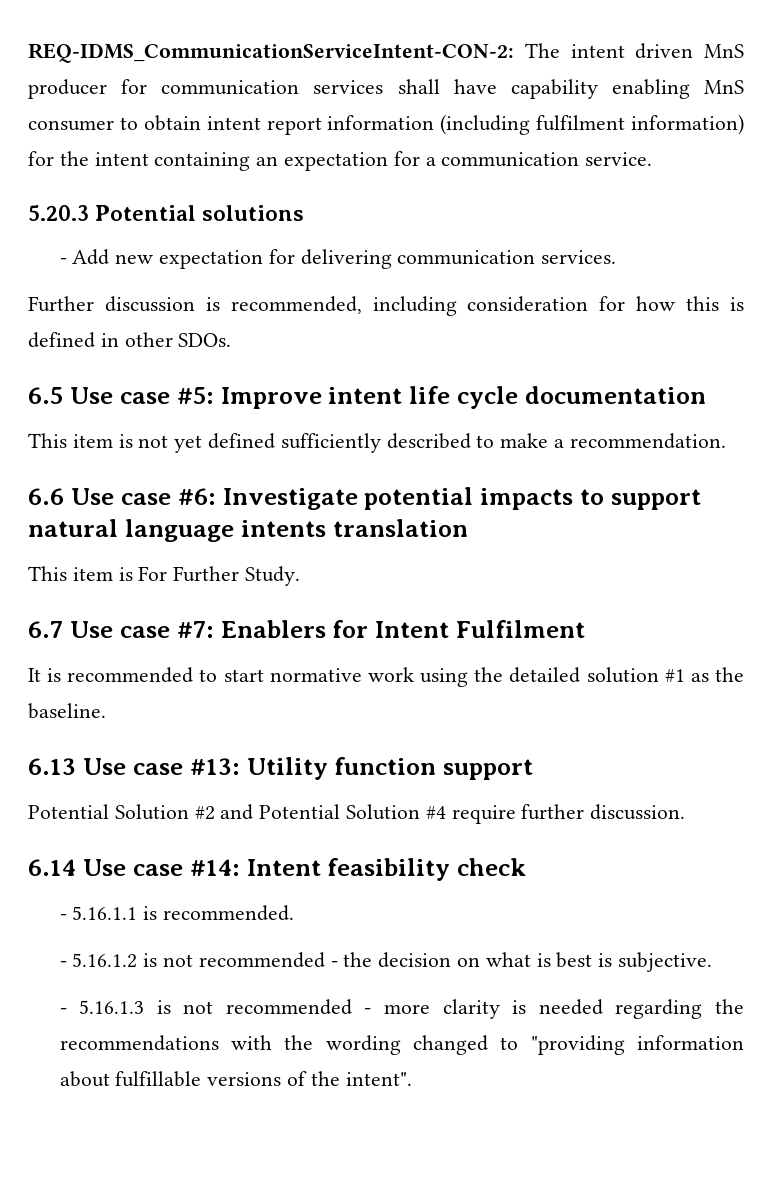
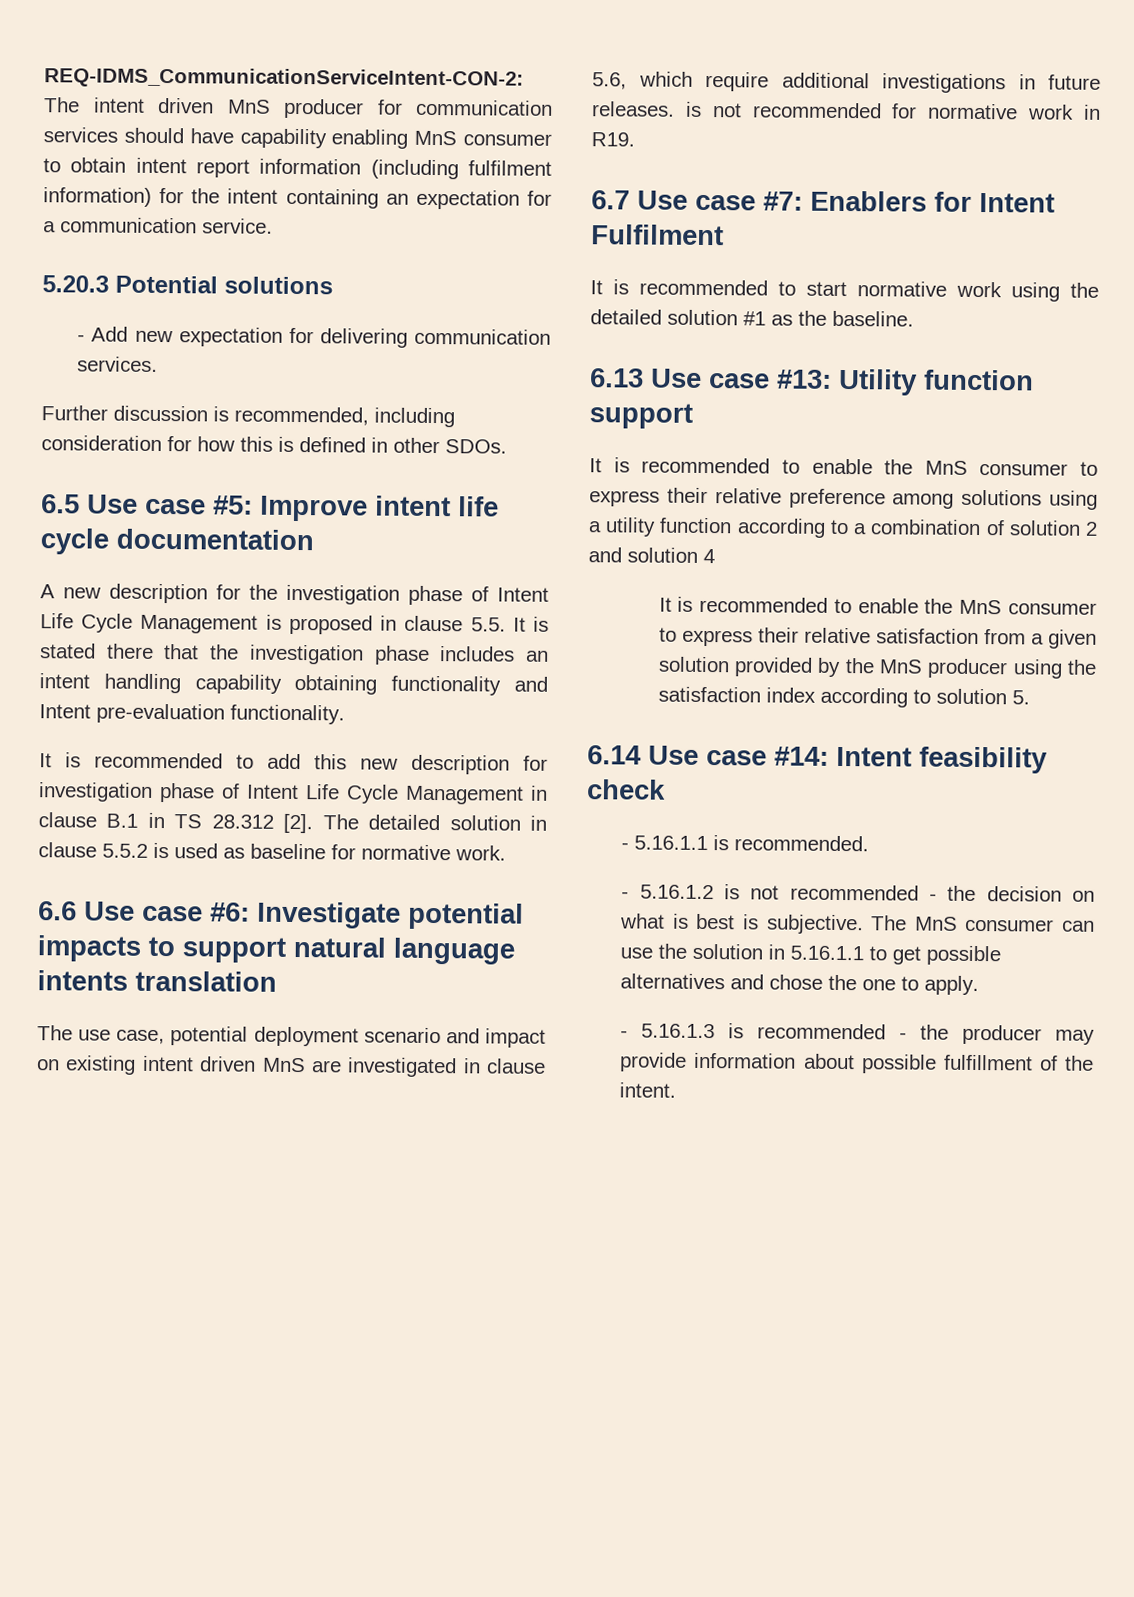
[397,79,440,94] shall -> [123,127,184,144] should
[28,433,726,453] This item is not yet defined sufficiently described to make a recommendation. -> [40,583,549,606] [40,613,549,635] [40,643,549,665] [39,673,548,696] [39,703,345,725] [39,752,548,775] [38,782,548,805] [38,812,548,834] [38,842,506,861] A new description for the investigation phase of Intent Life Cycle Management is proposed in clause 5.5. It is stated there that the investigation phase includes an intent handling capability obtaining functionality and Intent pre-evaluation functionality. // It is recommended to add this new description for investigation phase of Intent Life Cycle Management in clause B.1 in TS 28.312 [2]. The detailed solution in clause 5.5.2 is used as baseline for normative work.
[28,566,301,586] This item is For Further Study. -> [37,1025,546,1048] [36,1055,546,1078] [592,71,1101,94] [592,101,1101,120] [591,132,635,147] The use case, potential deployment scenario and impact on existing intent driven MnS are investigated in clause 5.6, which require additional investigations in future releases. is not recommended for normative work in R19.
[28,804,686,824] Potential Solution #2 and Potential Solution #4 require further discussion. -> [589,457,1098,476] [589,487,1098,510] [588,517,1098,538] [588,547,715,564] [658,596,1097,615] [658,627,1097,649] [657,656,1097,679] [657,686,1030,708] It is recommended to enable the MnS consumer to express their relative preference among solutions using a utility function according to a combination of solution 2 and solution 4 // It is recommended to enable the MnS consumer to express their relative satisfaction from a given solution provided by the MnS producer using the satisfaction index according to solution 5.
(713, 962) none -> [871,915,1095,932] [620,943,1002,966] [620,973,980,996] The MnS consumer can use the solution in 5.16.1.1 to get possible alternatives and chose the one to apply.
[183,999,744,1019] [59,1035,744,1055] [59,1071,282,1087] not recommended - more clarity is needed regarding the recommendations with the wording changed to "providing information about fulfillable versions -> [757,1023,1095,1045] [620,1052,1033,1074] recommended - the producer may provide information about possible fulfillment
[345,1072,412,1086] intent". -> [619,1082,677,1098] intent.

